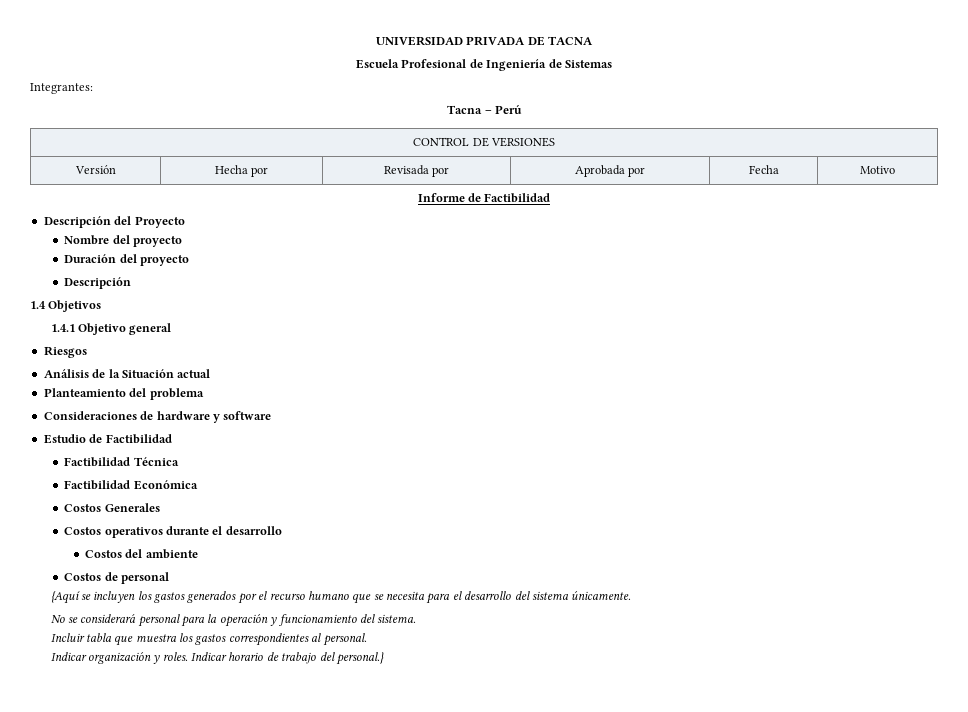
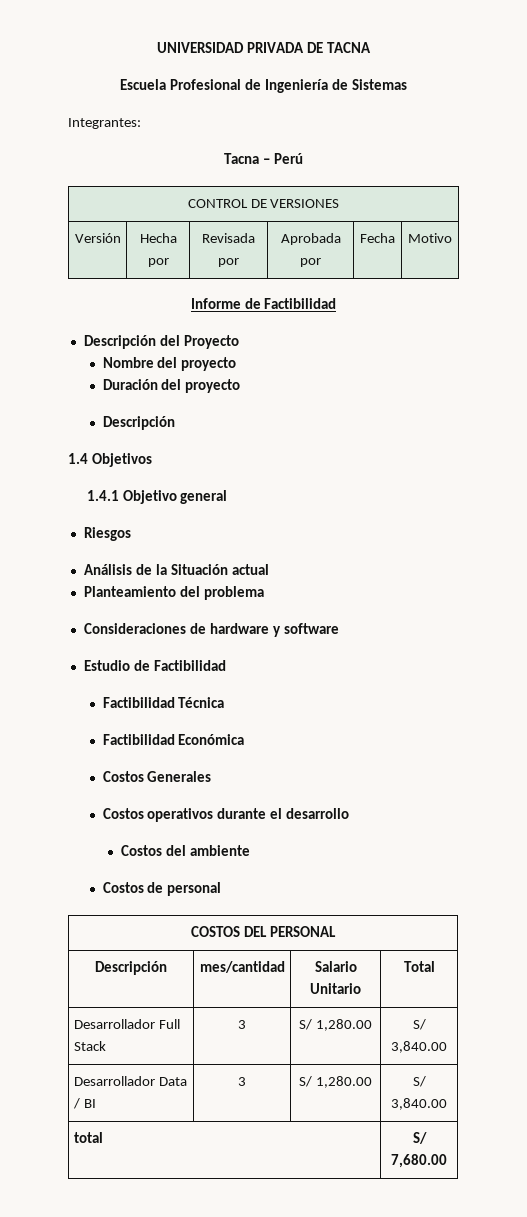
[50,591,632,604] [50,614,417,627] [50,633,367,646] [50,652,384,665] // {Aquí se incluyen los gastos generados por el recurso humano que se necesita para el desarrollo del sistema únicamente. // No se considerará personal para la operación y funcionamiento del sistema. // Incluir tabla que muestra los gastos correspondientes al personal. // Indicar organización y roles. Indicar horario de trabajo del personal.} -> [191,926,336,937] [95,961,167,975] [199,961,285,973] [314,961,357,972] [310,983,361,994] [403,961,435,972] [73,1019,180,1029] [73,1041,106,1051] [238,1020,246,1029] [299,1019,372,1031] [412,1019,426,1030] [391,1041,447,1053] [73,1076,187,1086] [72,1098,96,1109] [238,1077,246,1086] [299,1076,372,1088] [412,1076,426,1087] [391,1098,447,1110] [73,1132,103,1143] [412,1132,427,1144] [391,1154,447,1168] // COSTOS DEL PERSONAL // Descripción | mes/cantidad | Salario Unitario | Total // Desarrollador Full Stack | 3 | S/ 1,280.00 | S/ 3,840.00 // Desarrollador Data / BI | 3 | S/ 1,280.00 | S/ 3,840.00 // total | S/ 7,680.00

